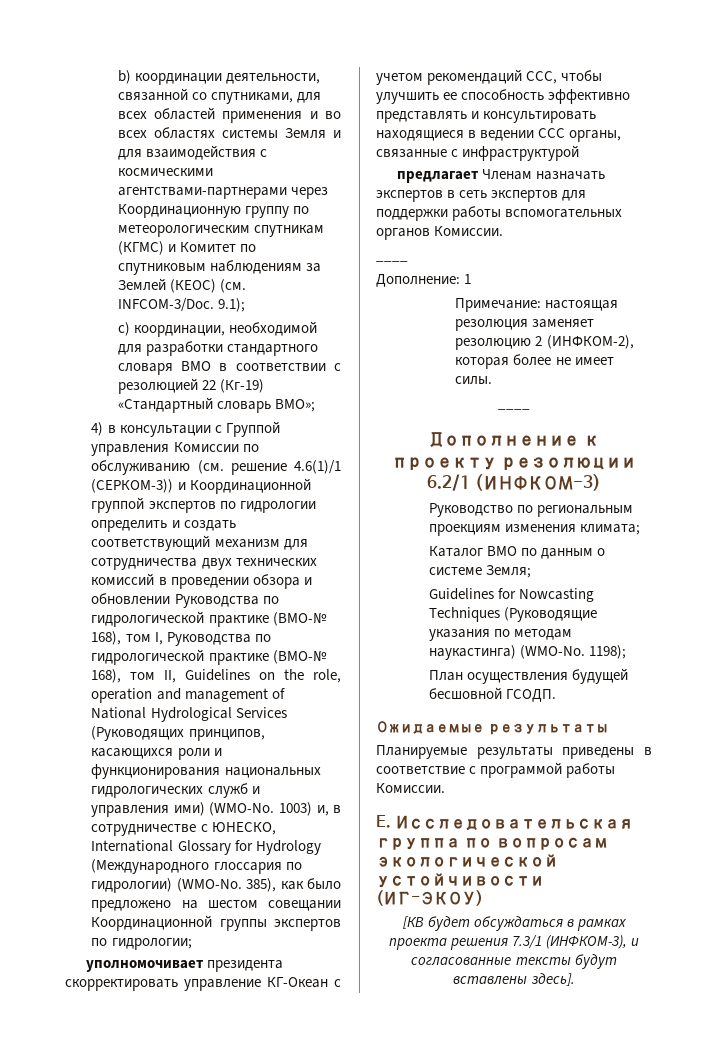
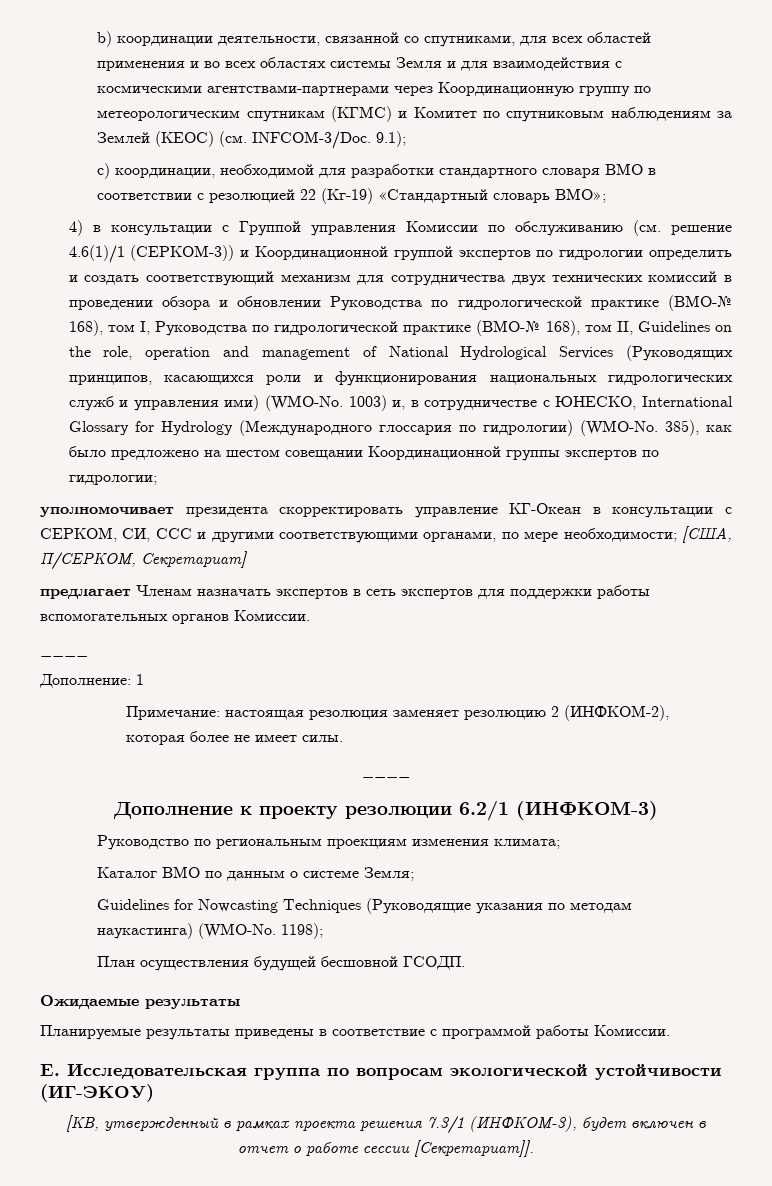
[334,979,341,987] [376,69,603,85] [376,89,631,104] [376,111,597,123] [376,128,622,142] [376,145,580,161] с учетом рекомендаций ССС, чтобы улучшить ее способность эффективно представлять и консультировать находящиеся в ведении ССС органы, связанные с инфраструктурой -> [592,507,732,518] [40,526,732,543] [40,551,247,570] в консультации с СЕРКОМ, СИ, ССС и другими соответствующими органами, по мере необходимости; [США, П/СЕРКОМ, Секретариат]
[402,916,563,931] [КВ будет обсуждаться -> [66,1115,219,1132] [КВ, утвержденный
[631,938,640,946] [411,954,617,969] [453,973,575,986] и согласованные тексты будут вставлены здесь]. -> [582,1117,706,1131] [238,1140,534,1157] будет включен в отчет о работе сессии [Секретариат]].

